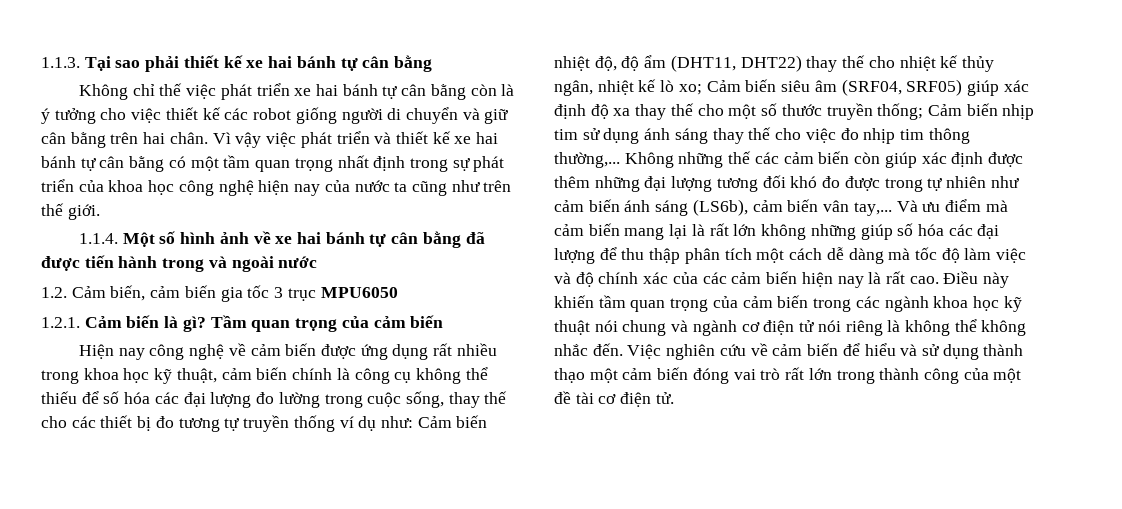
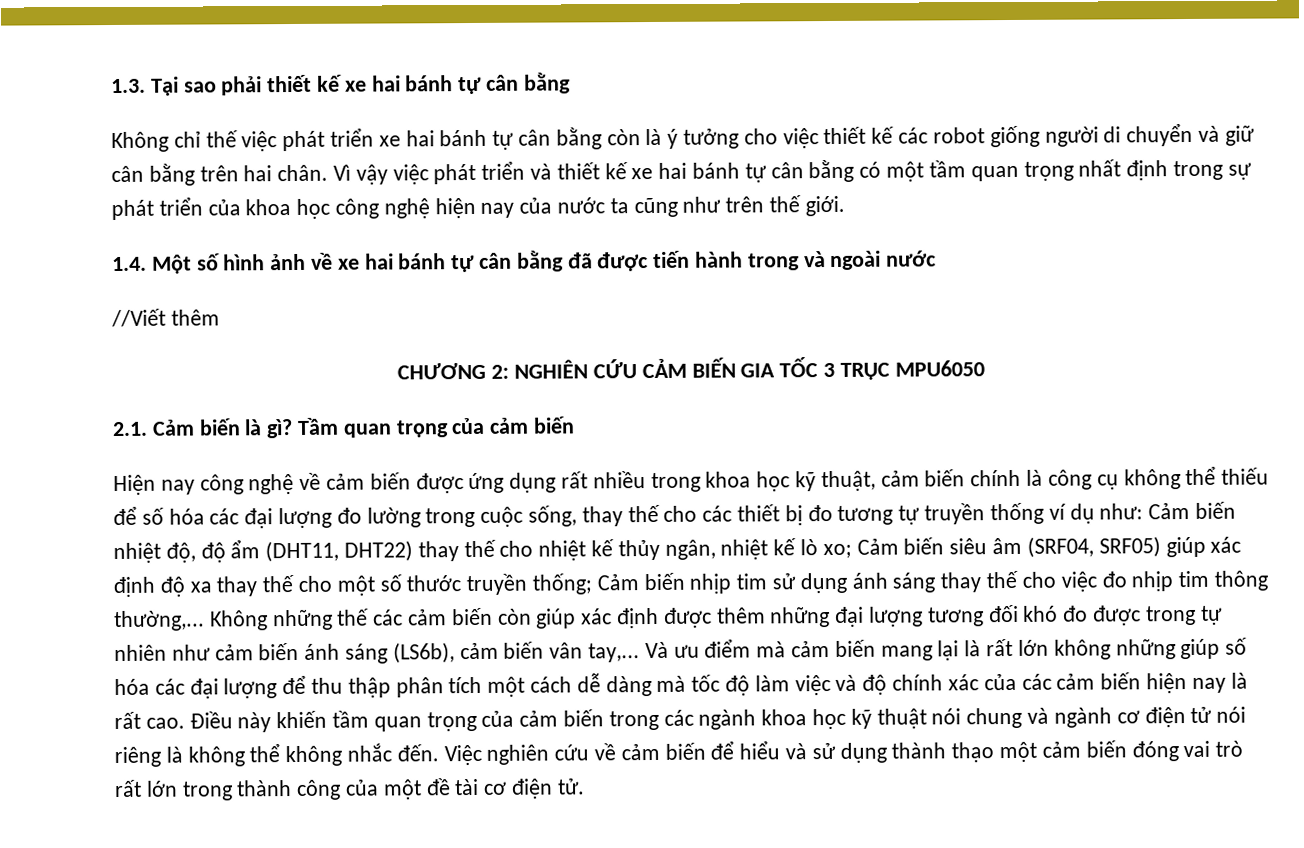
[41,57,80,68] 1.1.3. -> [111,78,146,94] 1.3.
[78,233,118,244] 1.1.4. -> [112,256,147,272] 1.4.
[41,285,316,302] 1.2. Cảm biến, cảm biến gia tốc 3 trục -> [111,308,220,328] [397,357,890,380] //Viết thêm // CHƯƠNG 2: NGHIÊN CỨU CẢM BIẾN GIA TỐC 3 TRỤC
[41,317,80,328] 1.2.1. -> [112,421,148,437] 2.1.

